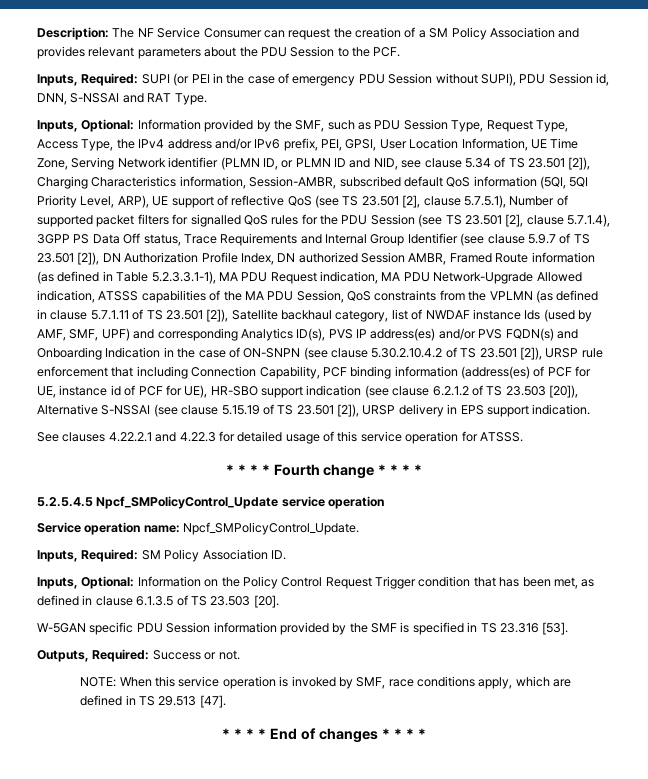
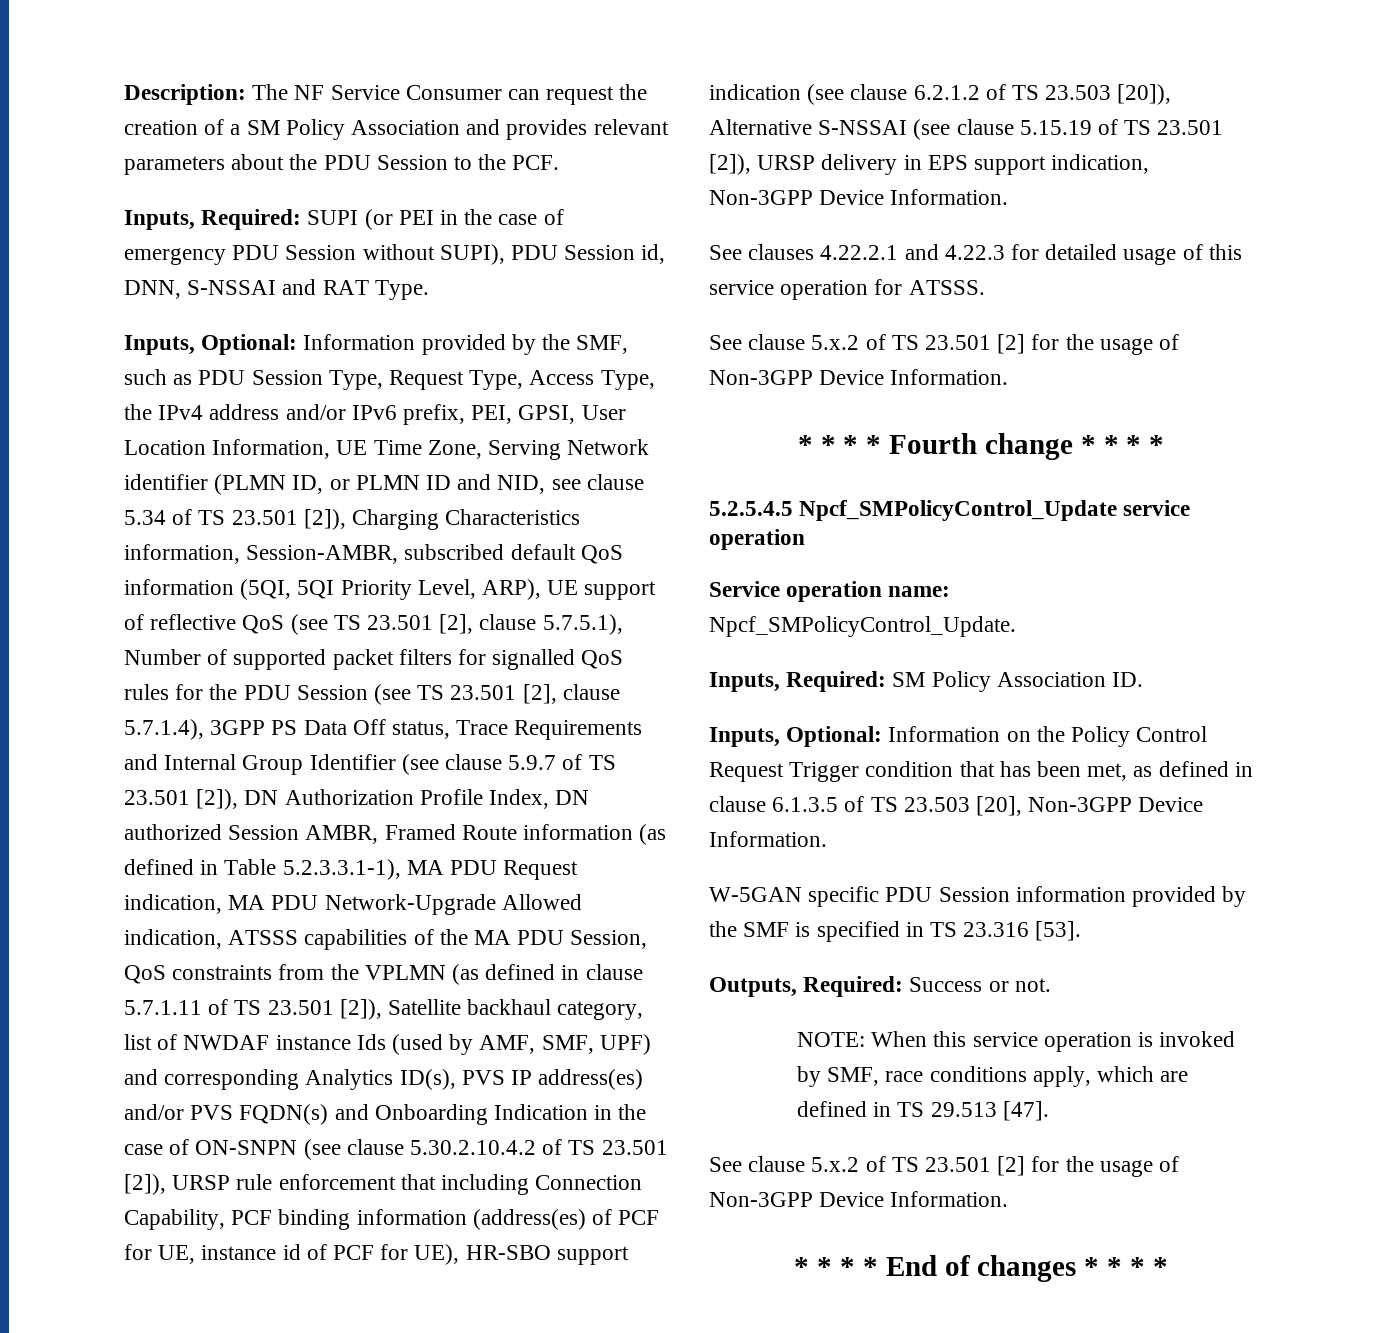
[532,404,591,415] indication. -> [1051,154,1150,174] [709,189,1009,205] indication, Non-3GPP Device Information.
(523, 437) none -> [709,334,1180,355] [709,369,1009,385] // See clause 5.x.2 of TS 23.501 [2] for the usage of Non-3GPP Device Information.
[253,595,279,608] [20]. -> [976,796,1204,816] [709,831,827,847] [20], Non-3GPP Device Information.
(226, 701) none -> [709,1156,1180,1177] [709,1191,1009,1207] // See clause 5.x.2 of TS 23.501 [2] for the usage of Non-3GPP Device Information.

